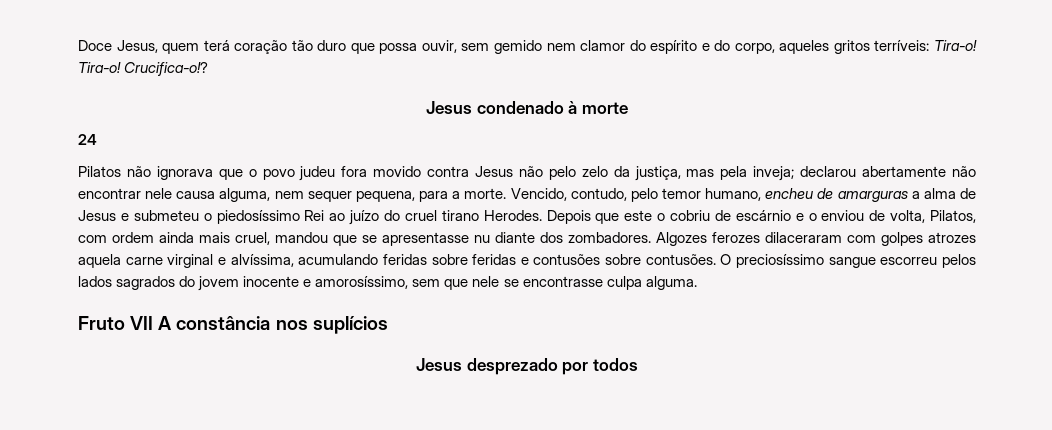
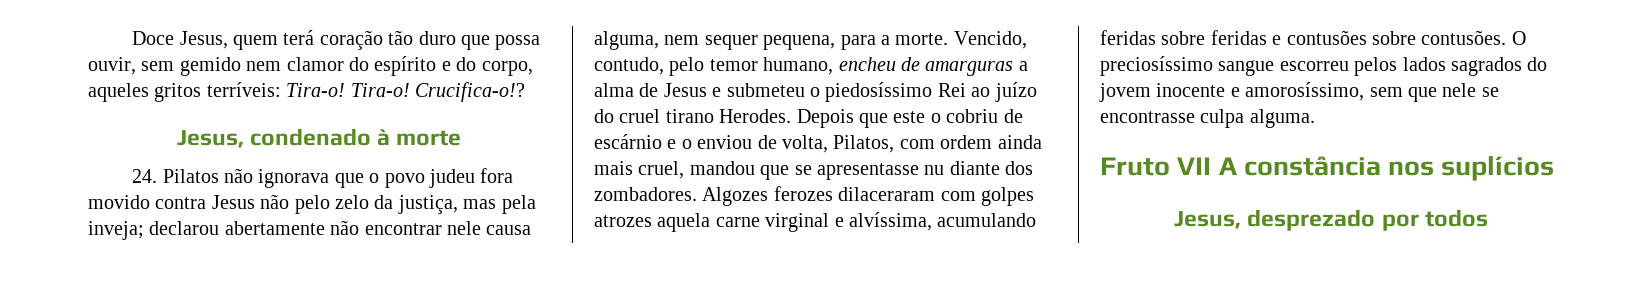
[426,101,473,114] Jesus -> [176,130,244,148] Jesus,
[78,134,97,145] 24 // -> [132,169,158,183] 24.
[416,358,463,371] Jesus -> [1174,211,1242,229] Jesus,

